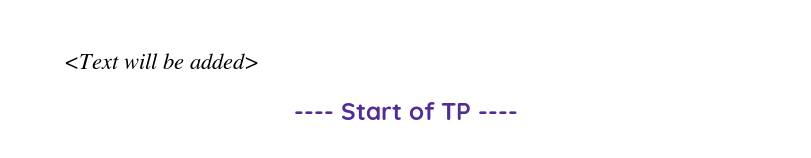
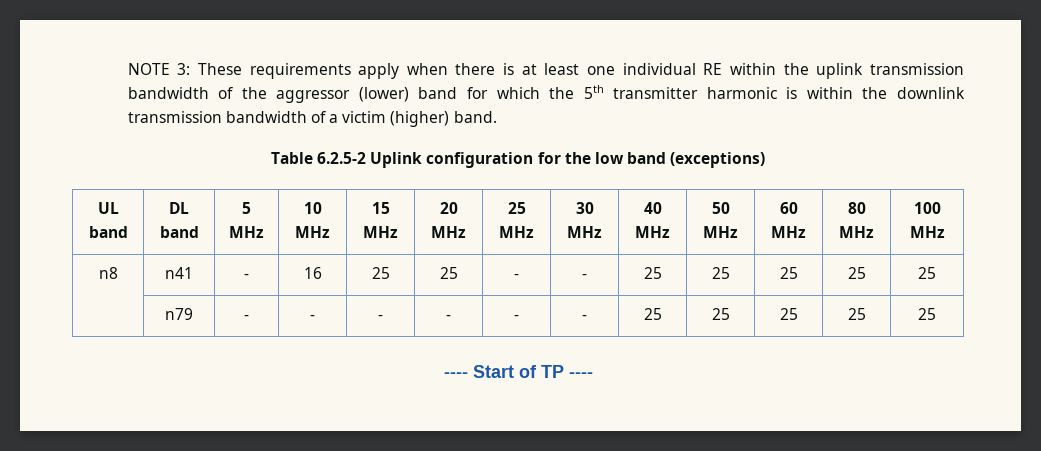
[64,53,260,69] <Text will be added> -> [127,63,965,79] [127,85,966,103] [127,111,497,127] [270,152,766,168] [97,202,119,214] [88,226,128,238] [169,202,189,214] [159,226,199,238] [242,202,251,214] [229,226,264,238] [303,202,322,214] [295,226,330,238] [371,202,390,214] [363,226,398,238] [439,202,458,214] [431,226,466,238] [507,202,526,214] [499,226,534,238] [575,202,594,214] [567,226,602,238] [643,202,662,214] [635,226,670,238] [711,202,730,214] [703,226,738,238] [779,202,798,214] [771,226,806,238] [847,202,866,214] [839,226,874,238] [913,202,941,214] [909,226,945,238] [98,267,118,279] [165,267,193,279] [244,274,249,279] [303,267,322,279] [371,267,390,279] [439,267,458,279] [514,274,519,279] [582,274,587,279] [643,267,662,279] [711,267,730,279] [779,267,798,279] [847,267,866,279] [918,267,936,279] [165,308,193,320] [244,315,249,320] [310,315,315,320] [378,315,383,320] [446,315,451,320] [514,315,519,320] [582,315,587,320] [643,308,662,320] [711,308,730,320] [779,308,798,320] [847,308,866,320] [918,308,936,320] NOTE 3: These requirements apply when there is at least one individual RE within the uplink transmission bandwidth of the aggressor (lower) band for which the 5th transmitter harmonic is within the downlink transmission bandwidth of a victim (higher) band. // Table 6.2.5-2 Uplink configuration for the low band (exceptions) // UL band | DL band | 5 MHz | 10 MHz | 15 MHz | 20 MHz | 25 MHz | 30 MHz | 40 MHz | 50 MHz | 60 MHz | 80 MHz | 100 MHz // n8 | n41 | - | 16 | 25 | 25 | - | - | 25 | 25 | 25 | 25 | 25 // | n79 | - | - | - | - | - | - | 25 | 25 | 25 | 25 | 25

